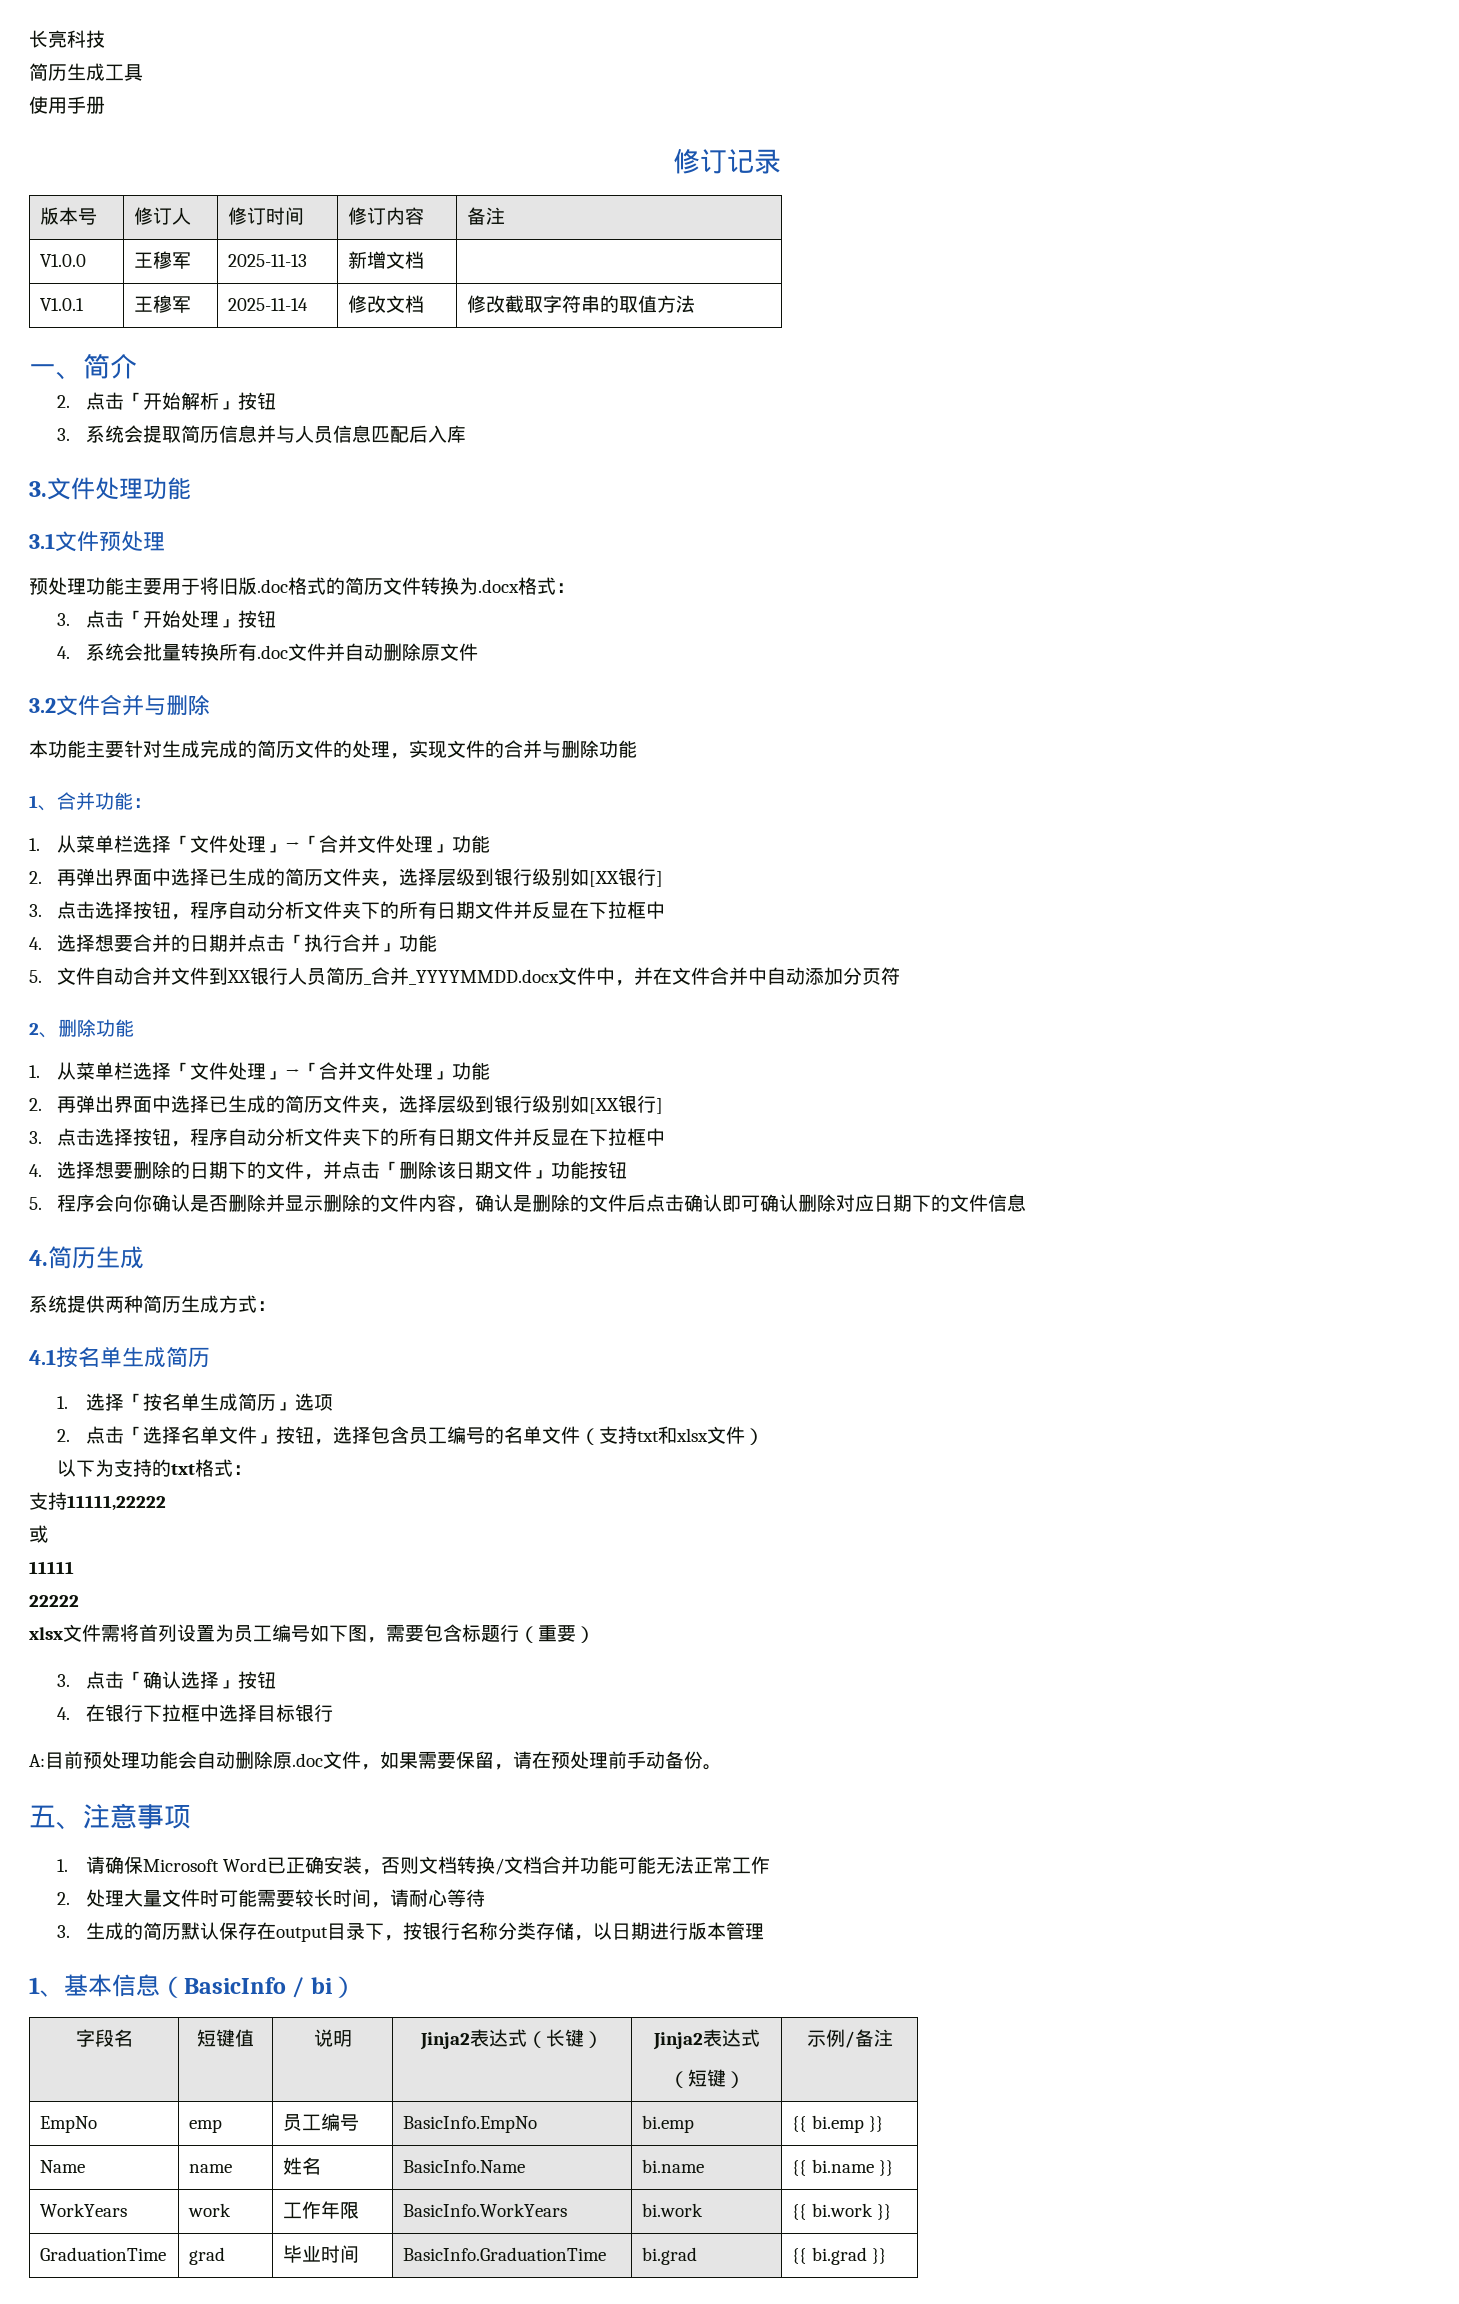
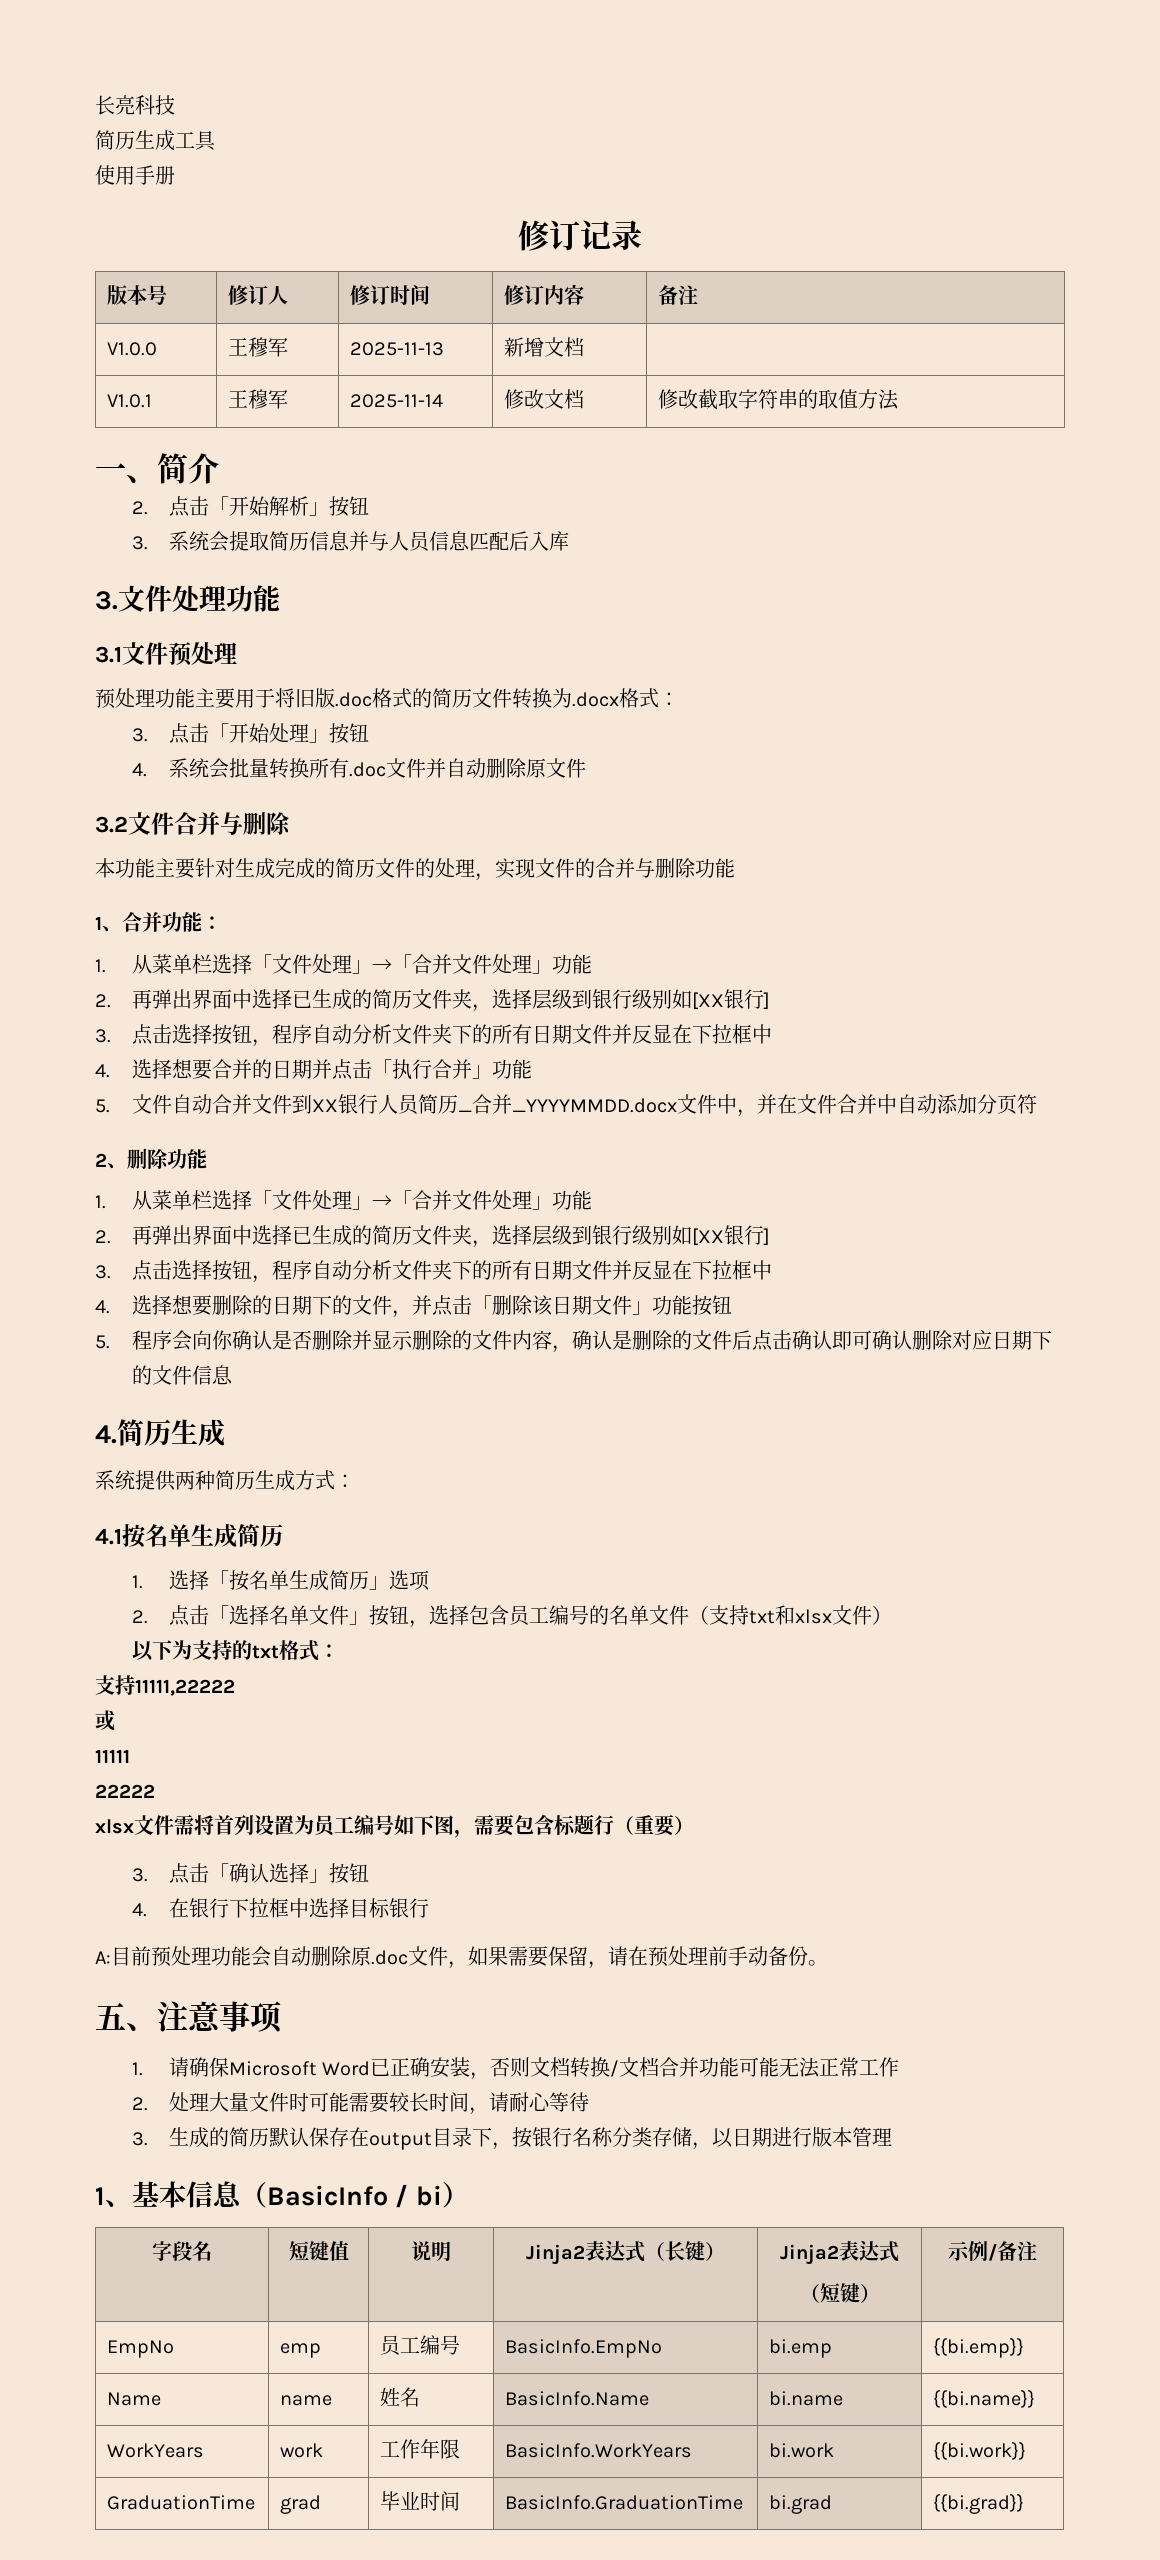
[792,2115,883,2133] {{ bi.emp }} -> [933,2338,1025,2358] {{bi.emp}}
[792,2159,893,2176] {{ bi.name }} -> [933,2390,1036,2408] {{bi.name}}
[792,2203,891,2220] {{ bi.work }} -> [933,2442,1027,2460] {{bi.work}}
[792,2247,886,2265] {{ bi.grad }} -> [933,2494,1025,2514] {{bi.grad}}

